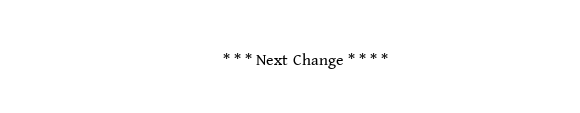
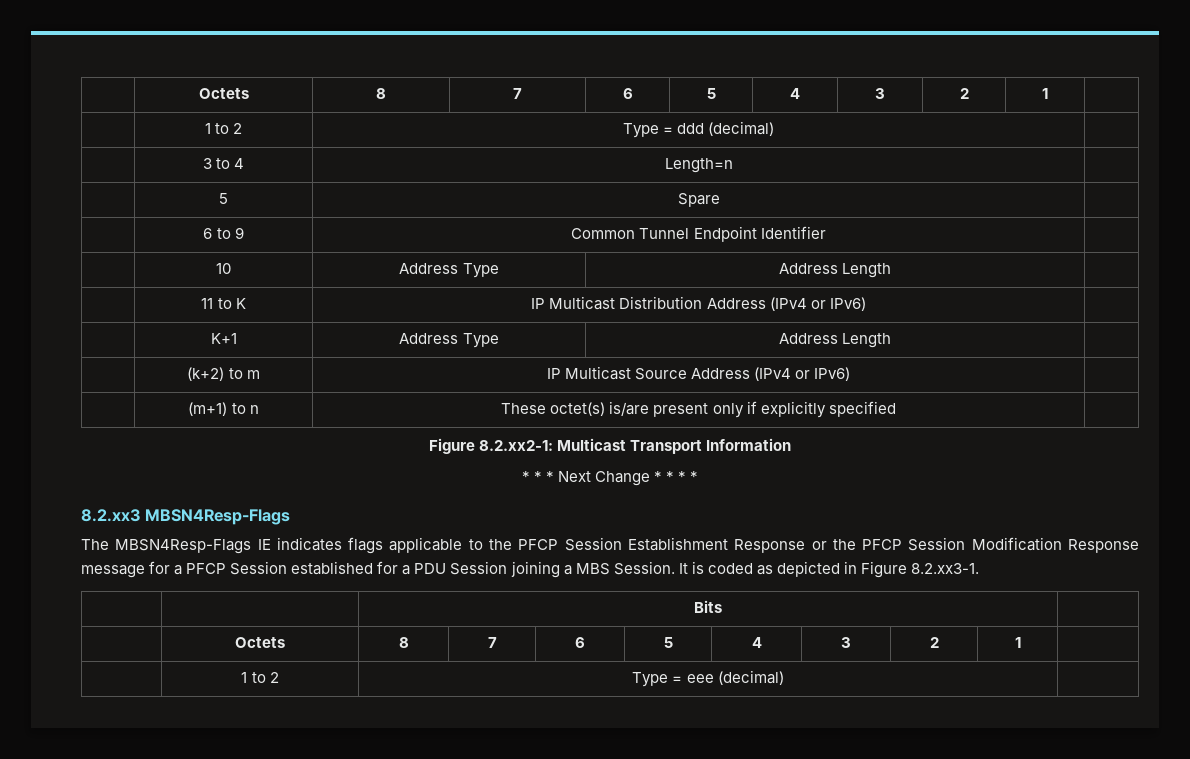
(222, 59) none -> [198,88,249,99] [376,88,386,99] [513,88,522,99] [622,88,633,99] [706,88,716,99] [790,88,800,99] [875,88,885,99] [959,88,969,99] [1042,88,1048,99] [204,123,243,134] [622,121,775,138] [202,158,245,169] [664,158,733,173] [219,193,228,204] [677,193,720,207] [203,227,244,239] [571,226,826,242] [216,263,231,274] [399,263,499,278] [778,263,892,278] [201,298,246,309] [531,296,866,311] [210,333,237,344] [399,333,499,348] [778,333,892,348] [187,367,260,381] [546,366,851,381] [188,402,259,416] [501,401,896,418] [428,438,792,454] | Octets | 8 | 7 | 6 | 5 | 4 | 3 | 2 | 1 | // | 1 to 2 | Type = ddd (decimal) | // | 3 to 4 | Length=n | // | 5 | Spare | // | 6 to 9 | Common Tunnel Endpoint Identifier | // | 10 | Address Type | Address Length | // | 11 to K | IP Multicast Distribution Address (IPv4 or IPv6) | // | K+1 | Address Type | Address Length | // | (k+2) to m | IP Multicast Source Address (IPv4 or IPv6) | // | (m+1) to n | These octet(s) is/are present only if explicitly specified | // Figure 8.2.xx2-1: Multicast Transport Information //
(389, 59) none -> [81,509,291,525] [81,537,1139,554] [81,561,980,578] [694,600,722,613] [235,637,285,648] [398,637,409,648] [487,637,497,648] [575,637,585,648] [663,637,673,648] [751,637,762,648] [841,637,851,648] [929,637,939,648] [1014,637,1021,648] [241,672,279,683] [632,670,784,687] // 8.2.xx3 MBSN4Resp-Flags // The MBSN4Resp-Flags IE indicates flags applicable to the PFCP Session Establishment Response or the PFCP Session Modification Response message for a PFCP Session established for a PDU Session joining a MBS Session. It is coded as depicted in Figure 8.2.xx3-1. // | | Bits | // | Octets | 8 | 7 | 6 | 5 | 4 | 3 | 2 | 1 | // | 1 to 2 | Type = eee (decimal) |

